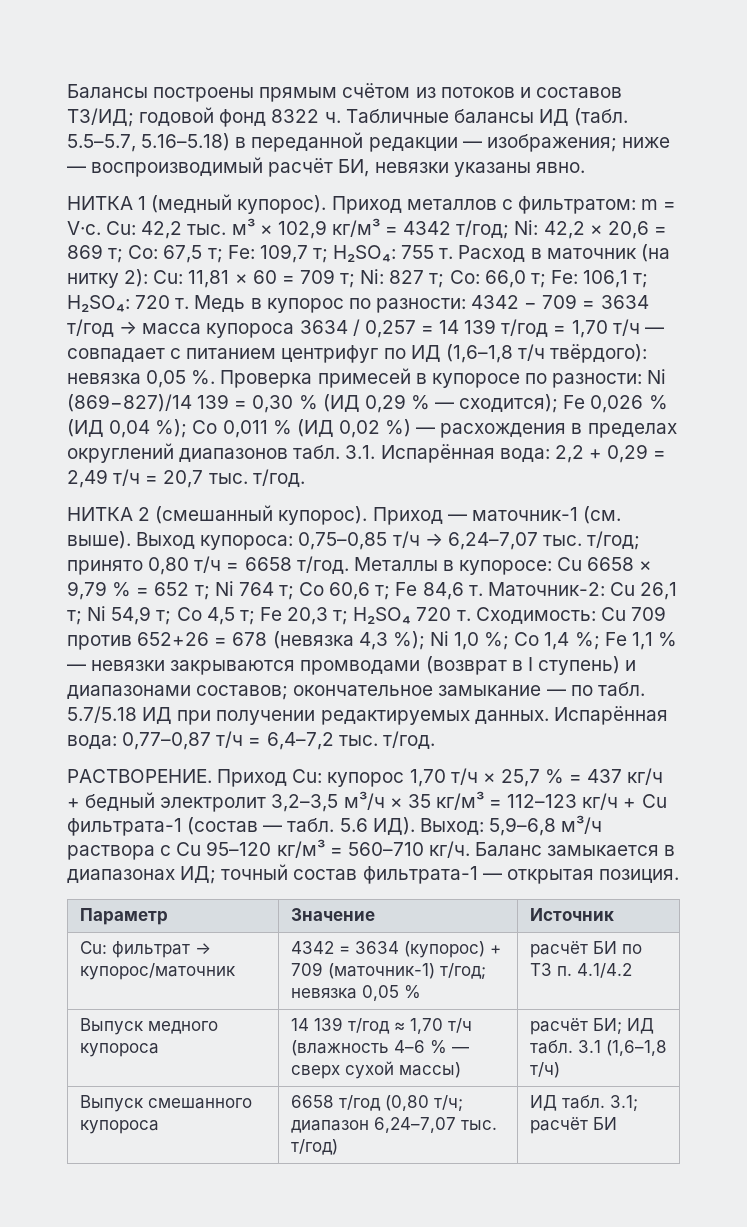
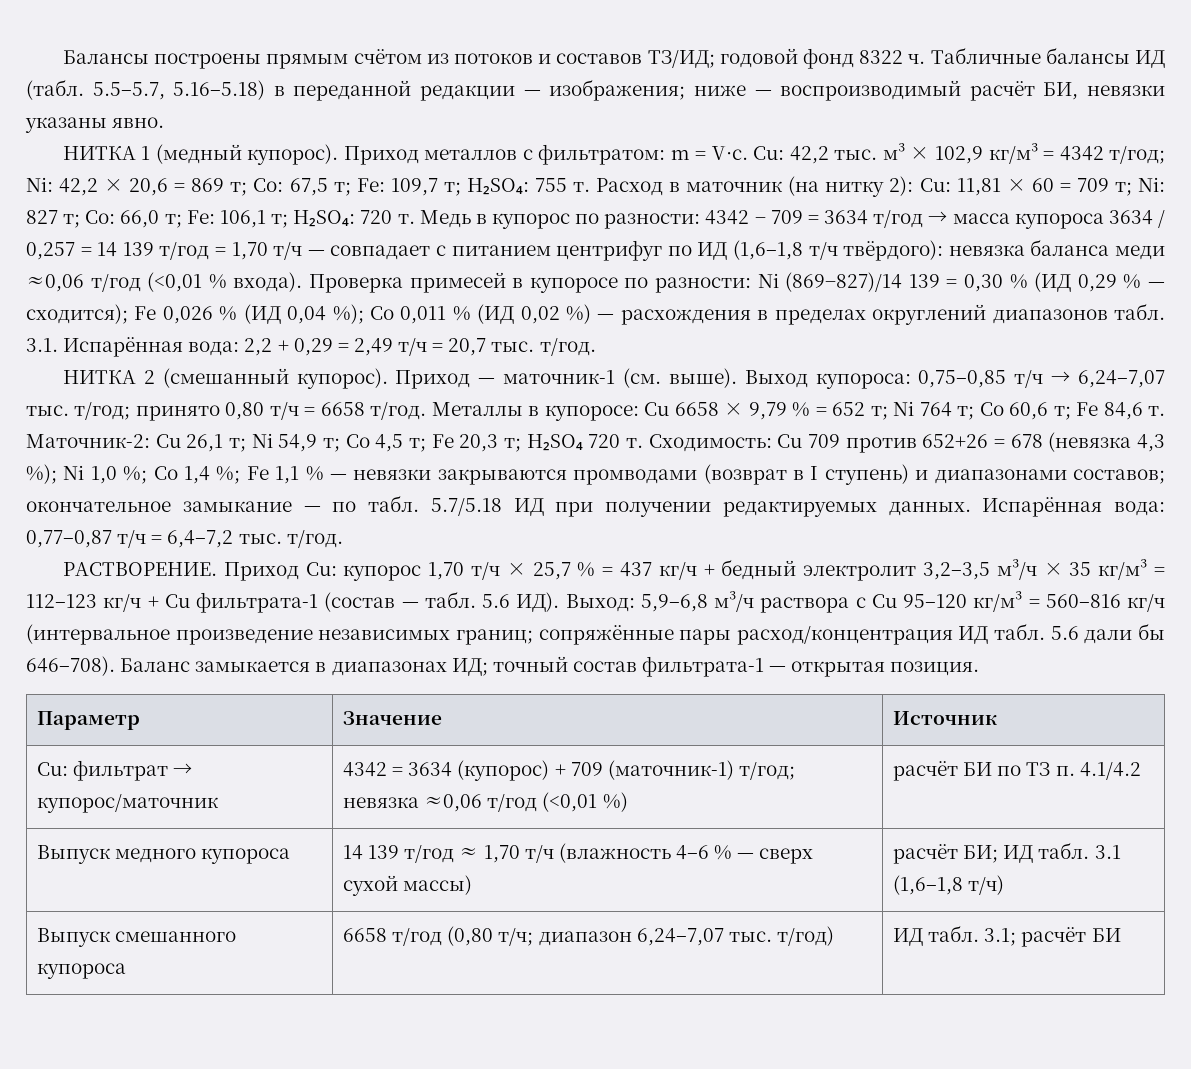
[146,370,216,388] 0,05 %. -> [1030,239,1166,260] [26,272,303,292] баланса меди ≈0,06 т/год (<0,01 % входа).
[347,841,470,858] 560–710 кг/ч. -> [1045,594,1165,612] [26,623,1166,645] [26,656,115,676] 560–816 кг/ч (интервальное произведение независимых границ; сопряжённые пары расход/концентрация ИД табл. 5.6 дали бы 646–708).
[361,985,421,1001] 0,05 % -> [424,792,628,812] ≈0,06 т/год (<0,01 %)

